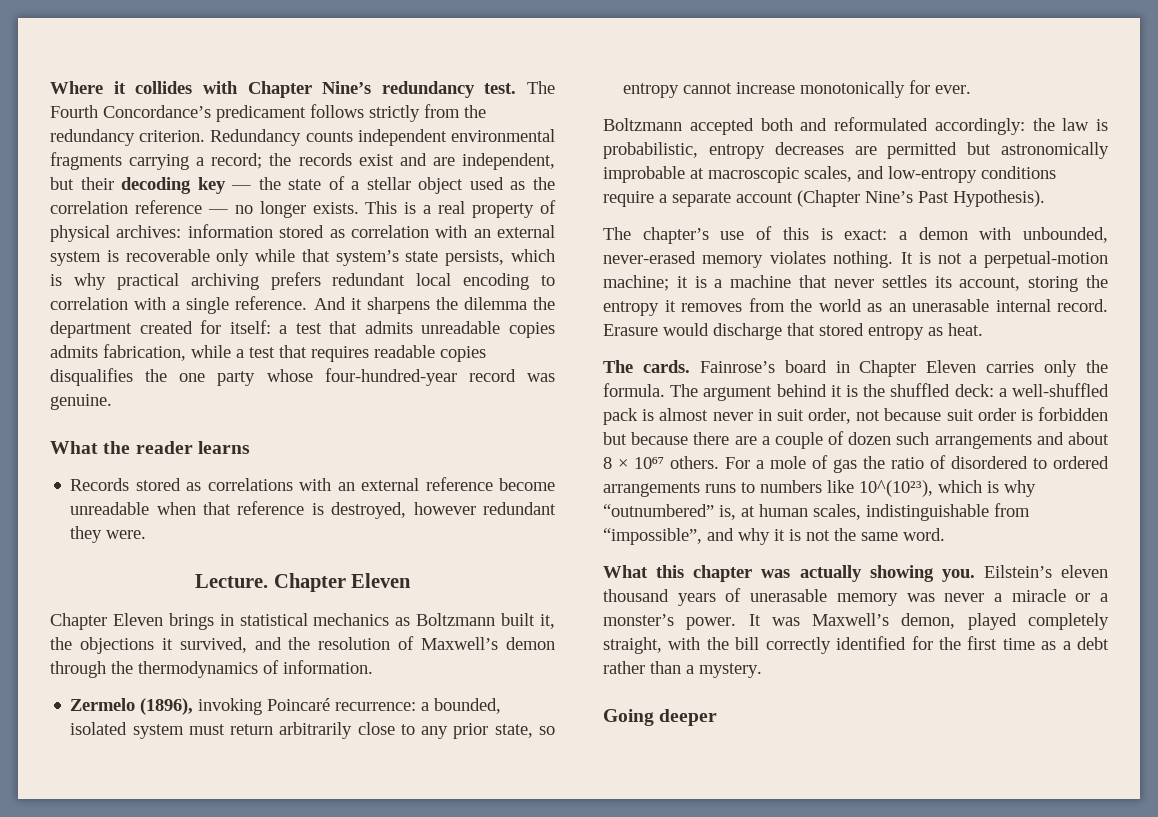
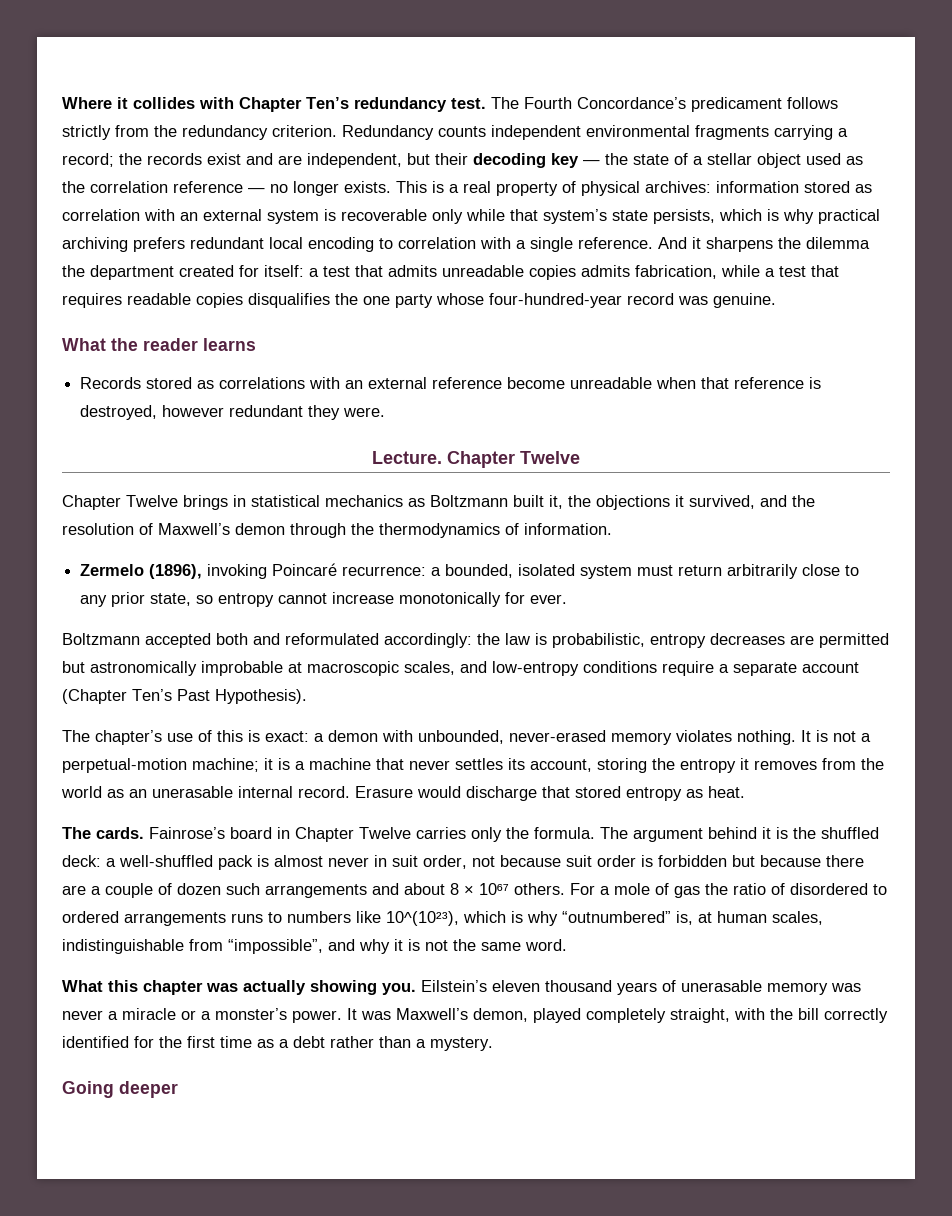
[322,81,372,94] Nine’s -> [306,97,349,109] Ten’s
[351,573,412,588] [50,613,163,630] Eleven // Chapter Eleven -> [520,451,580,464] [62,495,178,510] Twelve // Chapter Twelve
[865,191,913,203] Nine’s -> [132,689,172,701] Ten’s
[926,360,977,373] Eleven -> [359,827,411,839] Twelve

